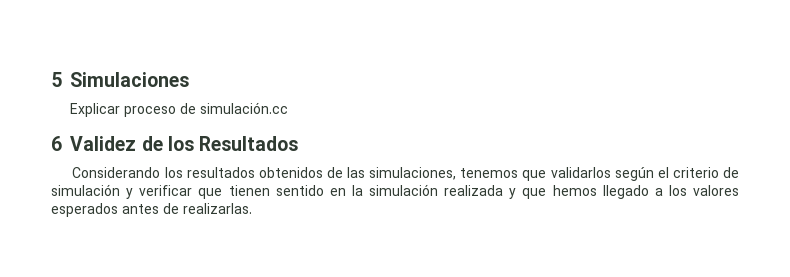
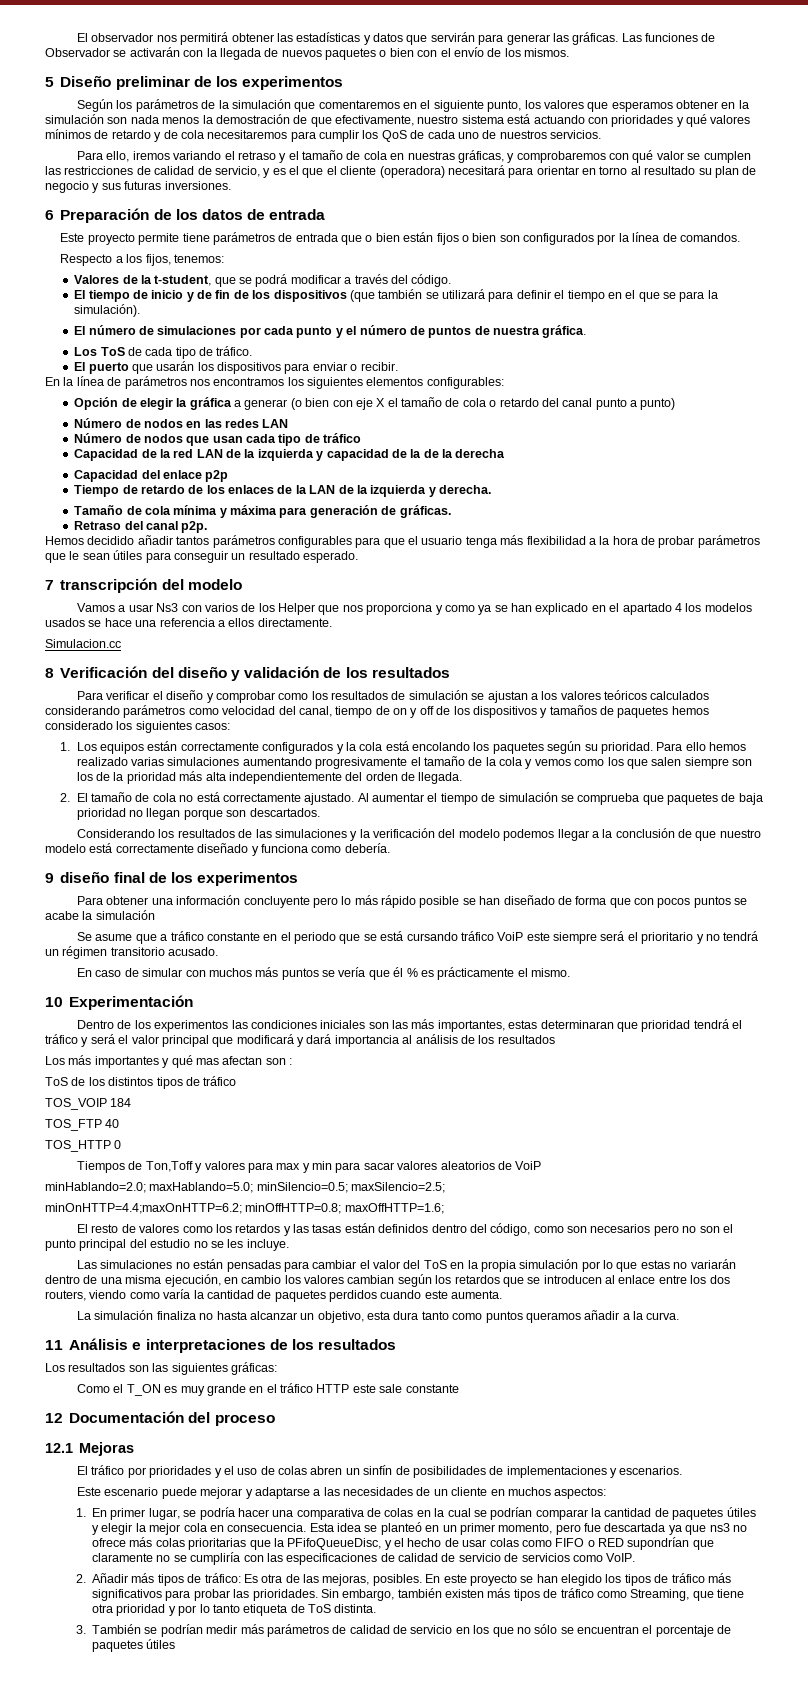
[51,72,190,87] [70,102,289,117] [51,136,299,151] 5 Simulaciones // Explicar proceso de simulación.cc // 6 Validez de los Resultados -> [77,32,716,45] [45,47,569,60] [45,75,344,90] [77,99,749,112] [45,114,751,127] [45,129,601,142] [77,150,751,163] [45,165,757,178] [45,181,231,193] [45,208,326,223] [60,232,740,245] [60,254,224,266] [74,274,452,287] [74,289,718,302] [74,304,141,317] [74,325,587,338] [74,346,253,359] [74,361,398,374] [45,376,504,389] [74,397,676,410] [74,418,289,428] [74,433,362,446] [74,449,506,461] [74,470,229,482] [74,485,492,497] [74,505,451,518] [74,521,208,533] [45,535,760,548] [45,550,358,563] [45,578,242,593] [77,603,752,615] [45,618,332,627] [45,639,121,648] [45,666,450,681] [77,690,710,703] [45,705,709,718] [45,721,231,733] [60,741,747,754] [76,756,753,769] [76,771,463,784] [60,792,763,805] [76,808,320,820] El observador nos permitirá obtener las estadísticas y datos que servirán para generar las gráficas. Las funciones de Observador se activarán con la llegada de nuevos paquetes o bien con el envío de los mismos. // 5 Diseño preliminar de los experimentos // Según los parámetros de la simulación que comentaremos en el siguiente punto, los valores que esperamos obtener en la simulación son nada menos la demostración de que efectivamente, nuestro sistema está actuando con prioridades y qué valores mínimos de retardo y de cola necesitaremos para cumplir los QoS de cada uno de nuestros servicios. // Para ello, iremos variando el retraso y el tamaño de cola en nuestras gráficas, y comprobaremos con qué valor se cumplen las restricciones de calidad de servicio, y es el que el cliente (operadora) necesitará para orientar en torno al resultado su plan de negocio y sus futuras inversiones. // 6 Preparación de los datos de entrada // Este proyecto permite tiene parámetros de entrada que o bien están fijos o bien son configurados por la línea de comandos. // Respecto a los fijos, tenemos: // Valores de la t-student, que se podrá modificar a través del código. // El tiempo de inicio y de fin de los dispositivos (que también se utilizará para definir el tiempo en el que se para la simulación). // El número de simulaciones por cada punto y el número de puntos de nuestra gráfica. // Los ToS de cada tipo de tráfico. // El puerto que usarán los dispositivos para enviar o recibir. // En la línea de parámetros nos encontramos los siguientes elementos configurables: // Opción de elegir la gráfica a generar (o bien con eje X el tamaño de cola o retardo del canal punto a punto) // Número de nodos en las redes LAN // Número de nodos que usan cada tipo de tráfico // Capacidad de la red LAN de la izquierda y capacidad de la de la derecha // Capacidad del enlace p2p // Tiempo de retardo de los enlaces de la LAN de la izquierda y derecha. // Tamaño de cola mínima y máxima para generación de gráficas. // Retraso del canal p2p. // Hemos decidido añadir tantos parámetros configurables para que el usuario tenga más flexibilidad a la hora de probar parámetros que le sean útiles para conseguir un resultado esperado. // 7 transcripción del modelo // Vamos a usar Ns3 con varios de los Helper que nos proporciona y como ya se han explicado en el apartado 4 los modelos usados se hace una referencia a ellos directamente. // Simulacion.cc // 8 Verificación del diseño y validación de los resultados // Para verificar el diseño y comprobar como los resultados de simulación se ajustan a los valores teóricos calculados considerando parámetros como velocidad del canal, tiempo de on y off de los dispositivos y tamaños de paquetes hemos considerado los siguientes casos: // 1. Los equipos están correctamente configurados y la cola está encolando los paquetes según su prioridad. Para ello hemos realizado varias simulaciones aumentando progresivamente el tamaño de la cola y vemos como los que salen siempre son los de la prioridad más alta independientemente del orden de llegada. // 2. El tamaño de cola no está correctamente ajustado. Al aumentar el tiempo de simulación se comprueba que paquetes de baja prioridad no llegan porque son descartados.
[258,167,740,181] [51,184,739,199] [51,203,252,217] obtenidos de las simulaciones, tenemos que validarlos según el criterio de simulación y verificar que tienen sentido en la simulación realizada y que hemos llegado a los valores esperados antes de realizarlas. -> [238,828,761,841] [45,843,390,856] [45,871,299,886] [77,895,748,908] [45,910,155,920] [77,931,759,944] [45,946,219,959] [77,967,571,980] [45,995,194,1010] [77,1019,743,1032] [45,1034,555,1047] [45,1055,292,1068] [45,1076,237,1089] [45,1098,132,1110] [45,1119,120,1131] [45,1140,122,1152] [77,1161,542,1173] [45,1182,446,1193] [45,1203,444,1214] [77,1223,733,1236] [45,1239,289,1251] [77,1259,736,1272] [45,1274,730,1287] [45,1289,503,1302] [77,1310,680,1323] [45,1338,397,1353] [45,1362,277,1375] [77,1383,459,1396] [45,1411,275,1426] [45,1442,135,1456] [77,1465,683,1478] [77,1487,607,1499] [75,1507,756,1520] [92,1522,747,1535] [92,1537,714,1550] [92,1552,636,1565] [75,1573,731,1586] [92,1588,745,1601] [92,1604,377,1616] [75,1624,732,1637] [92,1639,176,1652] de las simulaciones y la verificación del modelo podemos llegar a la conclusión de que nuestro modelo está correctamente diseñado y funciona como debería. // 9 diseño final de los experimentos // Para obtener una información concluyente pero lo más rápido posible se han diseñado de forma que con pocos puntos se acabe la simulación // Se asume que a tráfico constante en el periodo que se está cursando tráfico VoiP este siempre será el prioritario y no tendrá un régimen transitorio acusado. // En caso de simular con muchos más puntos se vería que él % es prácticamente el mismo. // 10 Experimentación // Dentro de los experimentos las condiciones iniciales son las más importantes, estas determinaran que prioridad tendrá el tráfico y será el valor principal que modificará y dará importancia al análisis de los resultados // Los más importantes y qué mas afectan son : // ToS de los distintos tipos de tráfico // TOS_VOIP 184 // TOS_FTP 40 // TOS_HTTP 0 // Tiempos de Ton,Toff y valores para max y min para sacar valores aleatorios de VoiP // minHablando=2.0; maxHablando=5.0; minSilencio=0.5; maxSilencio=2.5; // minOnHTTP=4.4;maxOnHTTP=6.2; minOffHTTP=0.8; maxOffHTTP=1.6; // El resto de valores como los retardos y las tasas están definidos dentro del código, como son necesarios pero no son el punto principal del estudio no se les incluye. // Las simulaciones no están pensadas para cambiar el valor del ToS en la propia simulación por lo que estas no variarán dentro de una misma ejecución, en cambio los valores cambian según los retardos que se introducen al enlace entre los dos routers, viendo como varía la cantidad de paquetes perdidos cuando este aumenta. // La simulación finaliza no hasta alcanzar un objetivo, esta dura tanto como puntos queramos añadir a la curva. // 11 Análisis e interpretaciones de los resultados // Los resultados son las siguientes gráficas: // Como el T_ON es muy grande en el tráfico HTTP este sale constante // 12 Documentación del proceso // 12.1 Mejoras // El tráfico por prioridades y el uso de colas abren un sinfín de posibilidades de implementaciones y escenarios. // Este escenario puede mejorar y adaptarse a las necesidades de un cliente en muchos aspectos: // 1. En primer lugar, se podría hacer una comparativa de colas en la cual se podrían comparar la cantidad de paquetes útiles y elegir la mejor cola en consecuencia. Esta idea se planteó en un primer momento, pero fue descartada ya que ns3 no ofrece más colas prioritarias que la PFifoQueueDisc, y el hecho de usar colas como FIFO o RED supondrían que claramente no se cumpliría con las especificaciones de calidad de servicio de servicios como VoIP. // 2. Añadir más tipos de tráfico: Es otra de las mejoras, posibles. En este proyecto se han elegido los tipos de tráfico más significativos para probar las prioridades. Sin embargo, también existen más tipos de tráfico como Streaming, que tiene otra prioridad y por lo tanto etiqueta de ToS distinta. // 3. También se podrían medir más parámetros de calidad de servicio en los que no sólo se encuentran el porcentaje de paquetes útiles

